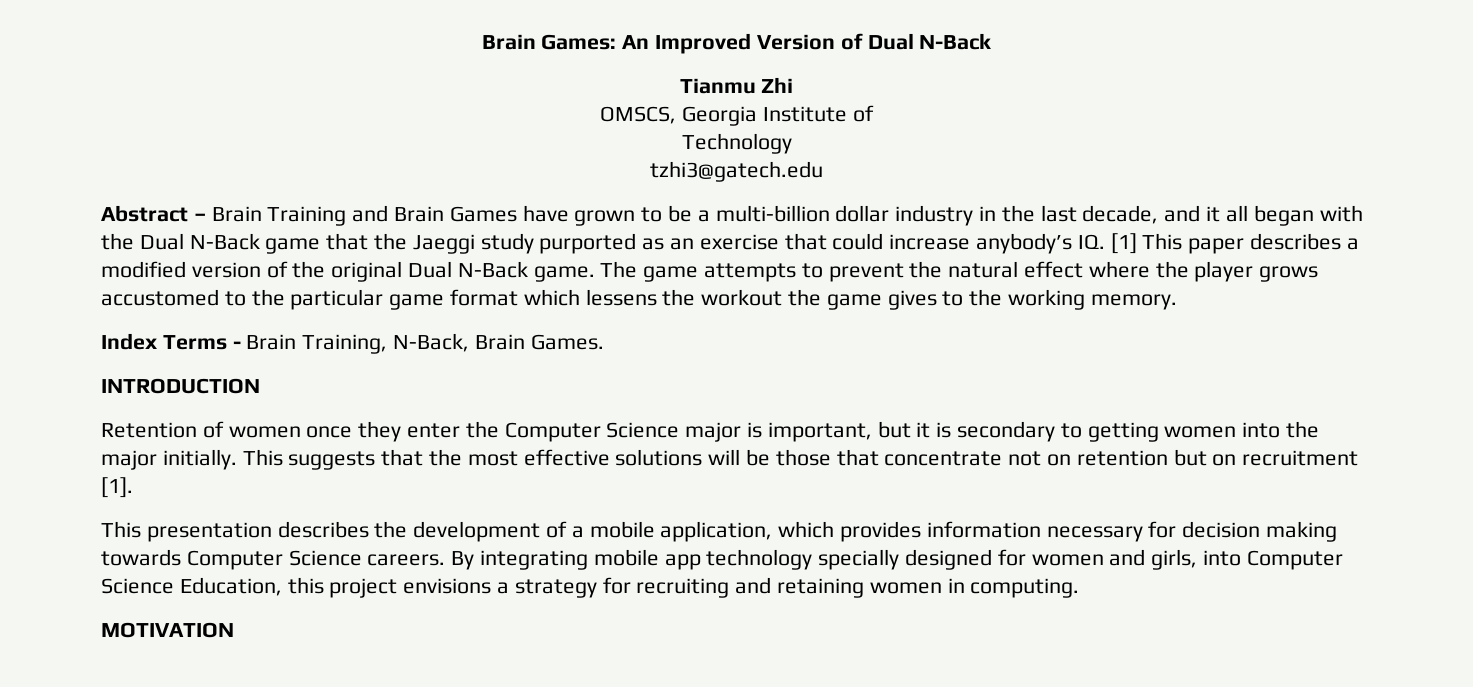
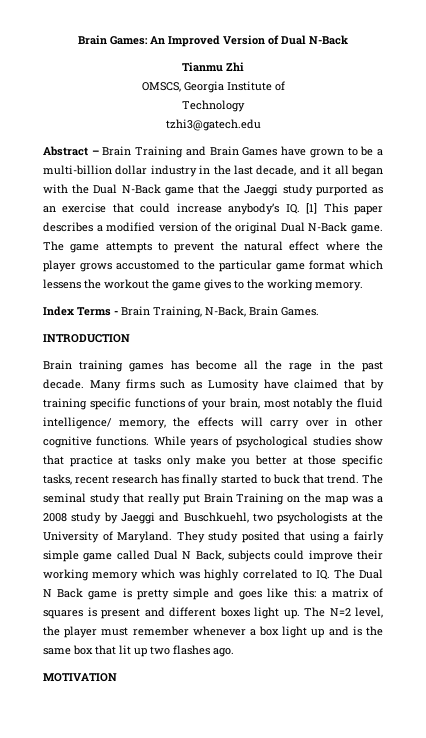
[101,421,1320,442] [101,449,1359,470] [101,477,133,498] [101,521,1338,542] [101,549,1343,570] [101,577,1080,598] Retention of women once they enter the Computer Science major is important, but it is secondary to getting women into the major initially. This suggests that the most effective solutions will be those that concentrate not on retention but on recruitment [1]. // This presentation describes the development of a mobile application, which provides information necessary for decision making towards Computer Science careers. By integrating mobile app technology specially designed for women and girls, into Computer Science Education, this project envisions a strategy for recruiting and retaining women in computing. -> [43,360,383,372] [43,379,384,391] [43,398,383,410] [43,417,383,429] [43,436,383,448] [43,455,383,467] [43,474,383,486] [43,493,384,505] [43,512,383,524] [43,531,384,543] [43,550,383,562] [43,569,383,581] [43,588,384,600] [43,607,383,619] [43,626,384,638] [43,645,234,657] Brain training games has become all the rage in the past decade. Many firms such as Lumosity have claimed that by training specific functions of your brain, most notably the fluid intelligence/ memory, the effects will carry over in other cognitive functions. While years of psychological studies show that practice at tasks only make you better at those specific tasks, recent research has finally started to buck that trend. The seminal study that really put Brain Training on the map was a 2008 study by Jaeggi and Buschkuehl, two psychologists at the University of Maryland. They study posited that using a fairly simple game called Dual N Back, subjects could improve their working memory which was highly correlated to IQ. The Dual N Back game is pretty simple and goes like this: a matrix of squares is present and different boxes light up. The N=2 level, the player must remember whenever a box light up and is the same box that lit up two flashes ago.

